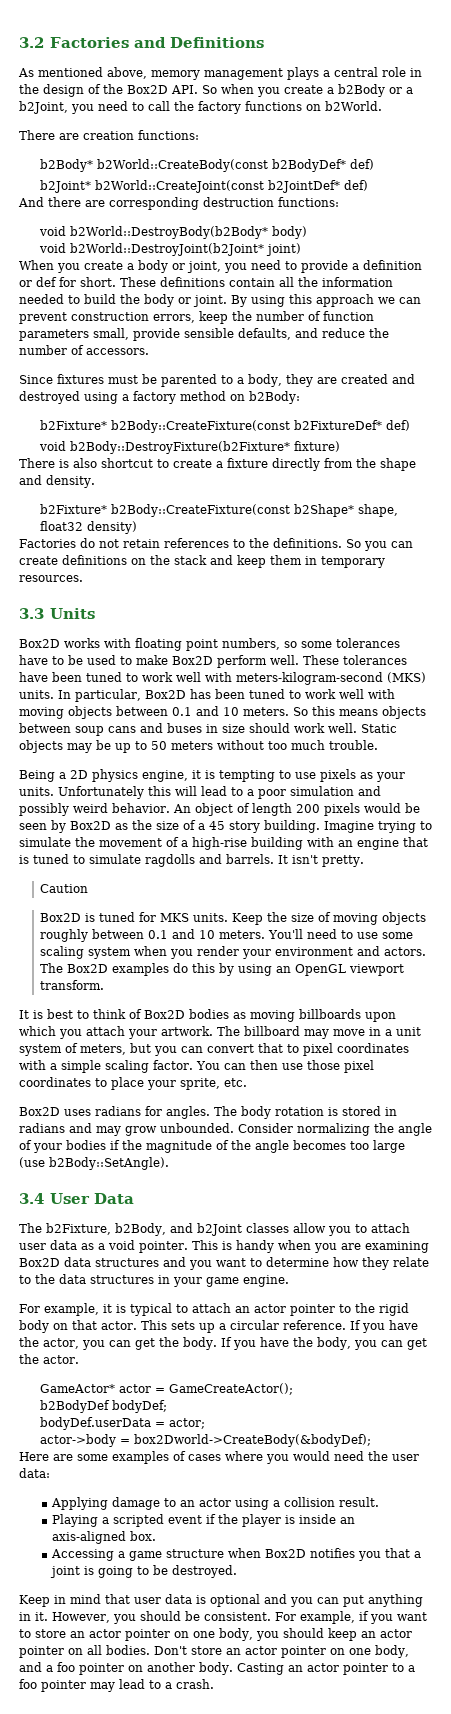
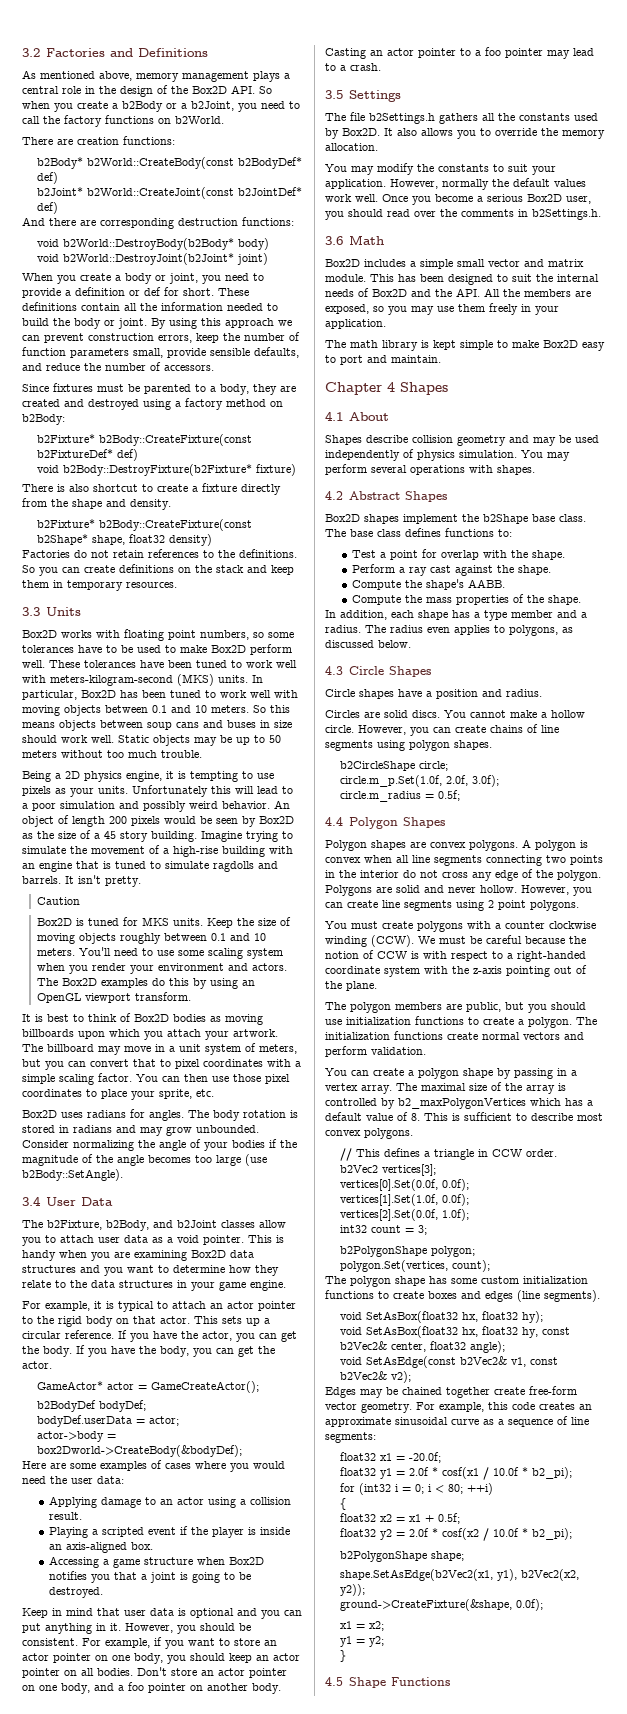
(214, 1684) none -> [325,90,401,102] [325,112,598,124] [325,128,605,139] [325,143,378,151] [325,163,556,175] [325,178,586,190] [325,194,591,205] [325,209,601,220] [325,235,384,245] [325,259,584,269] [325,274,599,285] [325,288,591,297] [325,303,559,315] [325,319,386,329] [325,340,605,351] [325,355,441,365] [325,382,448,395] [325,411,389,421] [325,435,599,446] [325,449,570,461] [325,464,535,475] [325,491,447,502] [325,514,586,524] [325,528,512,537] [352,549,566,560] [352,564,552,576] [352,579,506,590] [352,594,582,605] [325,610,587,621] [325,625,573,636] [325,640,411,648] [325,666,431,677] [325,689,542,699] [325,710,585,718] [325,724,559,736] [325,740,492,751] [339,761,448,771] [339,775,499,787] [339,790,460,802] [325,817,445,829] [325,839,588,851] [325,855,603,866] [325,869,601,881] [325,885,592,896] [325,900,579,911] [325,921,596,932] [325,935,586,947] [325,950,586,962] [325,965,587,977] [325,981,377,991] [325,1002,586,1013] [325,1016,597,1028] [325,1031,584,1040] [325,1046,426,1057] [325,1068,577,1079] [325,1082,566,1094] [325,1098,593,1109] [325,1112,603,1121] [325,1128,413,1139] [339,1148,557,1161] [339,1164,436,1176] [339,1179,469,1191] [339,1194,469,1206] [339,1209,469,1221] [339,1225,427,1235] [339,1246,475,1257] [339,1260,490,1272] [325,1276,588,1287] [325,1290,600,1302] [339,1311,543,1323] [339,1326,570,1338] [339,1341,505,1353] [339,1356,558,1368] [339,1371,411,1383] [325,1386,577,1398] [325,1402,592,1413] [325,1416,589,1427] [325,1432,376,1443] [339,1452,441,1463] [339,1467,572,1480] [339,1483,493,1495] [339,1498,346,1510] [339,1513,460,1524] [339,1528,572,1541] [339,1551,464,1562] [339,1569,579,1581] [339,1584,365,1596] [339,1599,543,1611] [339,1621,384,1631] [339,1636,384,1647] [339,1650,346,1662] [325,1677,450,1688] // 3.5 Settings // The file b2Settings.h gathers all the constants used by Box2D. It also allows you to override the memory allocation. // You may modify the constants to suit your application. However, normally the default values work well. Once you become a serious Box2D user, you should read over the comments in b2Settings.h. // 3.6 Math // Box2D includes a simple small vector and matrix module. This has been designed to suit the internal needs of Box2D and the API. All the members are exposed, so you may use them freely in your application. // The math library is kept simple to make Box2D easy to port and maintain. // Chapter 4 Shapes // 4.1 About // Shapes describe collision geometry and may be used independently of physics simulation. You may perform several operations with shapes. // 4.2 Abstract Shapes // Box2D shapes implement the b2Shape base class. The base class defines functions to: // Test a point for overlap with the shape. // Perform a ray cast against the shape. // Compute the shape's AABB. // Compute the mass properties of the shape. // In addition, each shape has a type member and a radius. The radius even applies to polygons, as discussed below. // 4.3 Circle Shapes // Circle shapes have a position and radius. // Circles are solid discs. You cannot make a hollow circle. However, you can create chains of line segments using polygon shapes. // b2CircleShape circle; // circle.m_p.Set(1.0f, 2.0f, 3.0f); // circle.m_radius = 0.5f; // 4.4 Polygon Shapes // Polygon shapes are convex polygons. A polygon is convex when all line segments connecting two points in the interior do not cross any edge of the polygon. Polygons are solid and never hollow. However, you can create line segments using 2 point polygons. // You must create polygons with a counter clockwise winding (CCW). We must be careful because the notion of CCW is with respect to a right-handed coordinate system with the z-axis pointing out of the plane. // The polygon members are public, but you should use initialization functions to create a polygon. The initialization functions create normal vectors and perform validation. // You can create a polygon shape by passing in a vertex array. The maximal size of the array is controlled by b2_maxPolygonVertices which has a default value of 8. This is sufficient to describe most convex polygons. // // This defines a triangle in CCW order. // b2Vec2 vertices[3]; // vertices[0].Set(0.0f, 0.0f); // vertices[1].Set(1.0f, 0.0f); // vertices[2].Set(0.0f, 1.0f); // int32 count = 3; // b2PolygonShape polygon; // polygon.Set(vertices, count); // The polygon shape has some custom initialization functions to create boxes and edges (line segments). // void SetAsBox(float32 hx, float32 hy); // void SetAsBox(float32 hx, float32 hy, const b2Vec2& center, float32 angle); // void SetAsEdge(const b2Vec2& v1, const b2Vec2& v2); // Edges may be chained together create free-form vector geometry. For example, this code creates an approximate sinusoidal curve as a sequence of line segments: // float32 x1 = -20.0f; // float32 y1 = 2.0f * cosf(x1 / 10.0f * b2_pi); // for (int32 i = 0; i < 80; ++i) // { // float32 x2 = x1 + 0.5f; // float32 y2 = 2.0f * cosf(x2 / 10.0f * b2_pi); // b2PolygonShape shape; // shape.SetAsEdge(b2Vec2(x1, y1), b2Vec2(x2, y2)); // ground->CreateFixture(&shape, 0.0f); // x1 = x2; // y1 = y2; // } // 4.5 Shape Functions

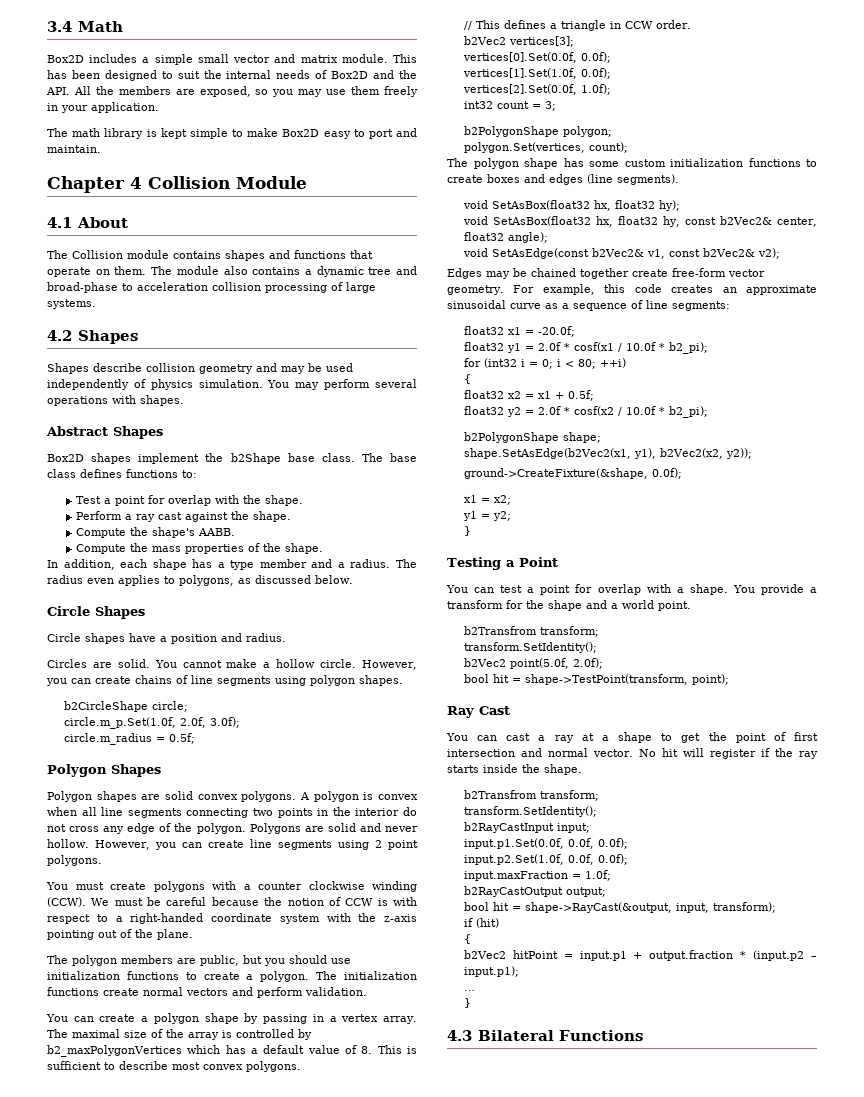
[22,48,208,57] [22,70,290,82] [22,85,272,97] [22,101,300,112] [22,115,224,127] [22,136,175,145] [36,157,302,169] [36,172,58,184] [36,187,302,199] [36,202,58,214] [22,217,294,229] [36,238,269,250] [36,253,268,265] [22,273,264,284] [22,287,249,298] [22,302,278,311] [22,318,292,329] [22,332,300,343] [22,347,299,358] [22,362,214,371] [22,383,296,395] [22,398,283,410] [22,414,65,425] [36,434,252,446] [36,449,138,461] [36,464,296,476] [22,483,281,495] [22,498,171,510] [36,519,252,531] [36,534,212,546] [22,549,297,558] [22,564,294,576] [22,580,177,591] [22,607,81,616] [22,629,294,641] [22,644,292,655] [22,660,297,668] [22,674,263,686] [22,690,298,700] [22,705,290,716] [22,720,292,731] [22,735,281,746] [22,750,202,758] [22,771,274,782] [22,785,293,797] [22,800,290,812] [22,815,294,827] [22,830,293,842] [22,845,293,857] [22,861,278,872] [22,875,141,887] [36,897,80,905] [36,917,291,928] [36,933,266,944] [36,947,283,959] [36,963,287,974] [36,978,255,989] [36,992,191,1003] [22,1013,263,1025] [22,1029,278,1040] [22,1043,297,1055] [22,1059,301,1070] [22,1073,290,1085] [22,1089,214,1100] [22,1109,298,1121] [22,1125,259,1136] [22,1139,297,1151] [22,1154,267,1166] [22,1169,123,1181] [22,1196,113,1206] [22,1220,286,1231] [22,1235,284,1246] [22,1250,254,1261] [22,1265,279,1276] [22,1280,286,1291] [22,1301,296,1312] [22,1316,270,1327] [22,1330,297,1342] [22,1345,275,1357] [22,1361,52,1369] [36,1381,259,1393] [36,1400,146,1412] [36,1415,179,1427] [36,1431,116,1442] [36,1445,242,1457] [22,1460,285,1472] [22,1476,124,1484] [49,1496,292,1508] [49,1512,83,1520] [49,1526,291,1538] [49,1542,154,1553] [49,1556,265,1568] [49,1571,252,1583] [49,1587,104,1598] [22,1608,302,1619] [22,1623,251,1634] [22,1637,277,1649] [22,1653,300,1664] [22,1667,287,1678] [22,1682,281,1694] [325,47,594,59] [325,63,381,71] [325,90,401,102] [325,112,598,124] [325,128,605,139] [325,143,378,151] [325,163,556,175] [325,178,586,190] [325,194,591,205] [325,209,601,220] [325,236,343,245] 3.2 Factories and Definitions // As mentioned above, memory management plays a central role in the design of the Box2D API. So when you create a b2Body or a b2Joint, you need to call the factory functions on b2World. // There are creation functions: // b2Body* b2World::CreateBody(const b2BodyDef* def) // b2Joint* b2World::CreateJoint(const b2JointDef* def) // And there are corresponding destruction functions: // void b2World::DestroyBody(b2Body* body) // void b2World::DestroyJoint(b2Joint* joint) // When you create a body or joint, you need to provide a definition or def for short. These definitions contain all the information needed to build the body or joint. By using this approach we can prevent construction errors, keep the number of function parameters small, provide sensible defaults, and reduce the number of accessors. // Since fixtures must be parented to a body, they are created and destroyed using a factory method on b2Body: // b2Fixture* b2Body::CreateFixture(const b2FixtureDef* def) // void b2Body::DestroyFixture(b2Fixture* fixture) // There is also shortcut to create a fixture directly from the shape and density. // b2Fixture* b2Body::CreateFixture(const b2Shape* shape, float32 density) // Factories do not retain references to the definitions. So you can create definitions on the stack and keep them in temporary resources. // 3.3 Units // Box2D works with floating point numbers, so some tolerances have to be used to make Box2D perform well. These tolerances have been tuned to work well with meters-kilogram-second (MKS) units. In particular, Box2D has been tuned to work well with moving objects between 0.1 and 10 meters. So this means objects between soup cans and buses in size should work well. Static objects may be up to 50 meters without too much trouble. // Being a 2D physics engine, it is tempting to use pixels as your units. Unfortunately this will lead to a poor simulation and possibly weird behavior. An object of length 200 pixels would be seen by Box2D as the size of a 45 story building. Imagine trying to simulate the movement of a high-rise building with an engine that is tuned to simulate ragdolls and barrels. It isn't pretty. // Caution // Box2D is tuned for MKS units. Keep the size of moving objects roughly between 0.1 and 10 meters. You'll need to use some scaling system when you render your environment and actors. The Box2D examples do this by using an OpenGL viewport transform. // It is best to think of Box2D bodies as moving billboards upon which you attach your artwork. The billboard may move in a unit system of meters, but you can convert that to pixel coordinates with a simple scaling factor. You can then use those pixel coordinates to place your sprite, etc. // Box2D uses radians for angles. The body rotation is stored in radians and may grow unbounded. Consider normalizing the angle of your bodies if the magnitude of the angle becomes too large (use b2Body::SetAngle). // 3.4 User Data // The b2Fixture, b2Body, and b2Joint classes allow you to attach user data as a void pointer. This is handy when you are examining Box2D data structures and you want to determine how they relate to the data structures in your game engine. // For example, it is typical to attach an actor pointer to the rigid body on that actor. This sets up a circular reference. If you have the actor, you can get the body. If you have the body, you can get the actor. // GameActor* actor = GameCreateActor(); // b2BodyDef bodyDef; // bodyDef.userData = actor; // actor->body = box2Dworld->CreateBody(&bodyDef); // Here are some examples of cases where you would need the user data: // Applying damage to an actor using a collision result. // Playing a scripted event if the player is inside an axis-aligned box. // Accessing a game structure when Box2D notifies you that a joint is going to be destroyed. // Keep in mind that user data is optional and you can put anything in it. However, you should be consistent. For example, if you want to store an actor pointer on one body, you should keep an actor pointer on all bodies. Don't store an actor pointer on one body, and a foo pointer on another body. Casting an actor pointer to a foo pointer may lead to a crash. // 3.5 Settings // The file b2Settings.h gathers all the constants used by Box2D. It also allows you to override the memory allocation. // You may modify the constants to suit your application. However, normally the default values work well. Once you become a serious Box2D user, you should read over the comments in b2Settings.h. // 3.6 -> [47,21,72,32] 3.4
[400,382,448,395] Shapes -> [148,176,307,189] Collision Module
(389, 416) none -> [47,250,373,261] [47,266,417,277] [47,282,376,293] [47,299,96,309] [47,330,138,344] // The Collision module contains shapes and functions that operate on them. The module also contains a dynamic tree and broad-phase to acceleration collision processing of large systems. // 4.2 Shapes
[325,491,343,500] 4.2 -> (184, 400) none
[325,666,343,675] 4.3 -> (353, 579) none
[384,710,440,718] solid discs. -> [117,659,150,668] solid.
[325,817,343,826] 4.4 -> (195, 738) none
(426, 845) none -> [165,791,193,800] solid
[325,1677,386,1688] 4.5 Shape -> [447,557,558,570] [446,584,817,595] [447,600,691,611] [463,626,599,637] [463,642,597,653] [463,658,603,669] [463,674,729,685] [447,706,510,718] [446,732,818,743] [447,748,818,759] [447,764,582,775] [463,790,599,801] [463,806,597,817] [463,822,590,833] [463,838,628,849] [463,854,628,865] [463,870,611,881] [463,886,606,897] [463,902,776,913] [463,918,499,928] [463,934,471,944] [463,950,818,961] [463,966,519,977] [463,990,475,991] [463,998,471,1008] [447,1030,554,1041] Testing a Point // You can test a point for overlap with a shape. You provide a transform for the shape and a world point. // b2Transfrom transform; // transform.SetIdentity(); // b2Vec2 point(5.0f, 2.0f); // bool hit = shape->TestPoint(transform, point); // Ray Cast // You can cast a ray at a shape to get the point of first intersection and normal vector. No hit will register if the ray starts inside the shape. // b2Transfrom transform; // transform.SetIdentity(); // b2RayCastInput input; // input.p1.Set(0.0f, 0.0f, 0.0f); // input.p2.Set(1.0f, 0.0f, 0.0f); // input.maxFraction = 1.0f; // b2RayCastOutput output; // bool hit = shape->RayCast(&output, input, transform); // if (hit) // { // b2Vec2 hitPoint = input.p1 + output.fraction * (input.p2 – input.p1); // … // } // 4.3 Bilateral

